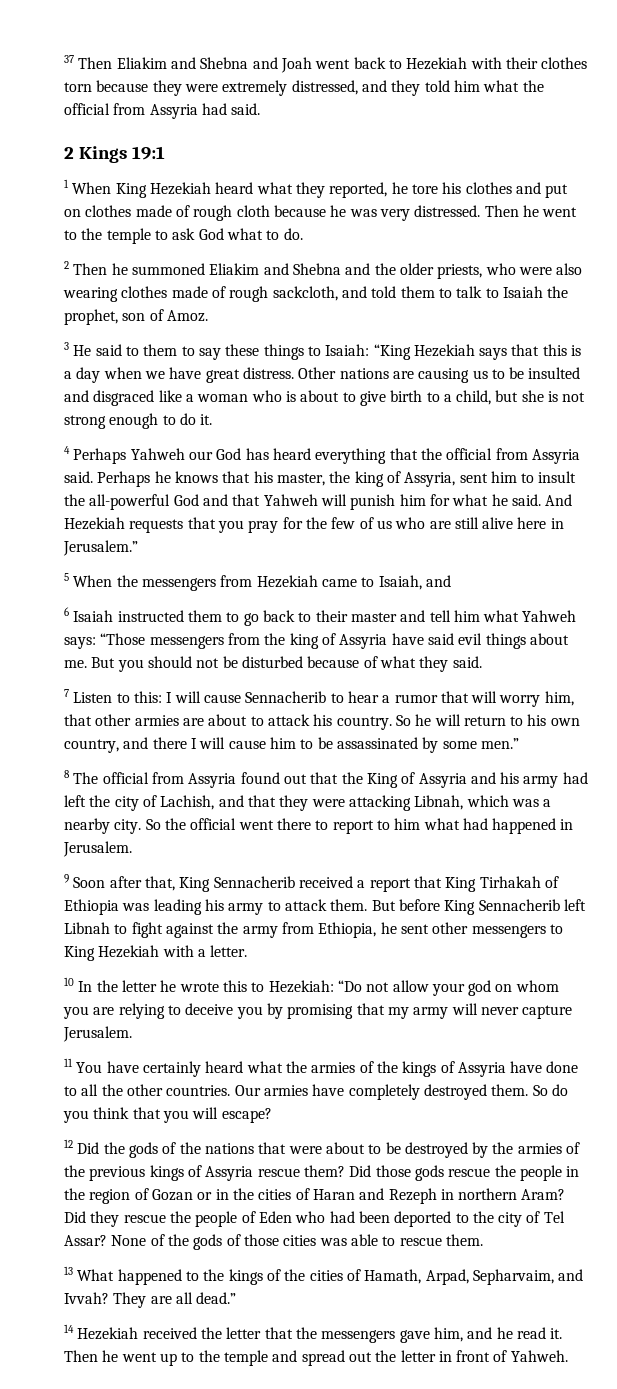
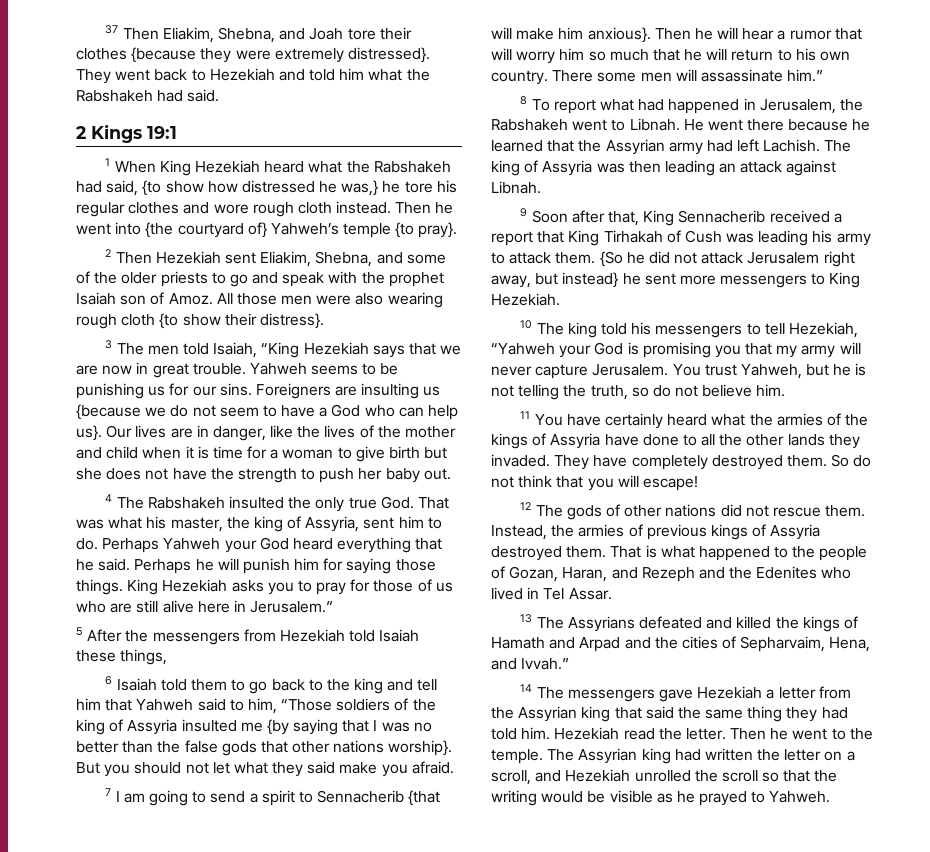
[116,57,588,73] [64,80,421,96] Eliakim and Shebna and Joah went back to Hezekiah with their clothes torn because they were extremely distressed, and they -> [162,27,412,43] [76,47,430,63] [76,68,305,84] Eliakim, Shebna, and Joah tore their clothes {because they were extremely distressed}. They went back to Hezekiah and
[64,103,198,119] official from Assyria -> [76,90,153,102] Rabshakeh
[295,182,388,198] they reported, -> [346,161,451,173] [76,180,379,196] the Rabshakeh had said, {to show how distressed he was,}
(462, 188) none -> [76,202,125,217] regular
[545,184,569,198] [64,205,578,221] [64,228,303,244] [64,261,583,279] [63,286,569,302] [64,309,208,325] [64,342,582,360] [64,367,581,383] [64,390,586,406] [64,413,213,429] [64,446,580,464] [64,471,251,487] put on clothes made of rough cloth because he was very distressed. Then he went to the temple to ask God what to do. // 2 Then he summoned Eliakim and Shebna and the older priests, who were also wearing clothes made of rough sackcloth, and told them to talk to Isaiah the prophet, son of Amoz. // 3 He said to them to say these things to Isaiah: “King Hezekiah says that this is a day when we have great distress. Other nations are causing us to be insulted and disgraced like a woman who is about to give birth to a child, but she is not strong enough to do it. // 4 Perhaps Yahweh our God has heard everything that the official from Assyria said. Perhaps he knows that -> [213,201,454,217] [76,222,458,238] [105,249,446,267] [76,271,444,287] [76,292,443,308] [76,313,324,329] [105,340,462,358] [76,362,399,378] [76,383,441,399] [76,404,459,420] [76,425,457,441] [76,446,448,462] [76,468,451,483] [105,494,449,512] [76,517,143,529] wore rough cloth instead. Then he went into {the courtyard of} Yahweh’s temple {to pray}. // 2 Then Hezekiah sent Eliakim, Shebna, and some of the older priests to go and speak with the prophet Isaiah son of Amoz. All those men were also wearing rough cloth {to show their distress}. // 3 The men told Isaiah, “King Hezekiah says that we are now in great trouble. Yahweh seems to be punishing us for our sins. Foreigners are insulting us {because we do not seem to have a God who can help us}. Our lives are in danger, like the lives of the mother and child when it is time for a woman to give birth but she does not have the strength to push her baby out. // 4 The Rabshakeh insulted the only true God. That was what
[538,471,577,483] [64,494,573,510] [64,517,356,533] insult the all-powerful God and that Yahweh will punish him for what he said. And Hezekiah requests that you pray for the few -> [76,537,443,553] [76,558,436,574] [76,579,414,595] do. Perhaps Yahweh your God heard everything that he said. Perhaps he will punish him for saying those things. King Hezekiah asks you to pray for those
[73,575,113,587] When -> [87,629,123,642] After
[321,575,451,590] came to Isaiah, and -> [349,629,420,642] [76,649,168,665] told Isaiah these things,
[117,610,184,622] instructed -> [160,679,187,691] told
[315,610,397,622] their master -> [326,678,384,694] the king
[483,610,577,622] [64,633,569,649] [64,656,482,672] [64,689,344,703] what Yahweh says: “Those messengers from the king of Assyria have said evil things about me. But you should not be disturbed because of what they said. // 7 Listen to this: I will cause Sennacherib to -> [105,698,436,714] [76,719,432,735] [76,740,453,756] [76,761,454,777] [105,788,441,806] [491,27,739,43] that Yahweh said to him, “Those soldiers of the king of Assyria insulted me {by saying that I was no better than the false gods that other nations worship}. But you should not let what they said make you afraid. // 7 I am going to send a spirit to Sennacherib {that will make him anxious}. Then he will
[544,691,574,706] [64,714,411,730] him, that other armies are about to attack his country. So -> [559,48,680,61] him so much that
[64,737,519,753] [64,770,588,788] [64,795,552,811] [64,818,574,834] [63,841,132,857] country, and there I will cause him to be assassinated by some men.” // 8 The official from Assyria found out that the King of Assyria and his army had left the city of Lachish, and that they were attacking Libnah, which was a nearby city. So the official went there to report to him what had happened in Jerusalem. -> [491,69,824,85] [520,96,863,114] [491,118,871,131] [491,139,852,155] [491,160,837,176] [491,181,541,194] country. There some men will assassinate him.” // 8 To report what had happened in Jerusalem, the Rabshakeh went to Libnah. He went there because he learned that the Assyrian army had left Lachish. The king of Assyria was then leading an attack against Libnah.
[64,899,119,915] Ethiopia -> [684,230,722,243] Cush
[371,899,586,915] [64,922,377,938] But before King Sennacherib left Libnah to fight against the army from Ethiopia, -> [599,251,855,267] [491,272,619,288] {So he did not attack Jerusalem right away, but instead}
[432,922,469,934] other -> [679,275,716,285] more
[98,945,248,958] [64,977,559,996] [63,1003,354,1019] Hezekiah with a letter. // 10 In the letter he wrote this to Hezekiah: “Do not allow your god on whom you are relying to deceive you by promising -> [491,293,560,306] [520,320,858,338] [491,342,741,358] Hezekiah. // 10 The king told his messengers to tell Hezekiah, “Yahweh your God is promising you
(132, 1034) none -> [672,363,867,379] [491,384,786,400] You trust Yahweh, but he is not telling the truth, so do not believe him.
[166,1085,308,1096] countries. Our armies -> [787,434,860,449] [491,454,590,470] lands they invaded. They
[63,1110,89,1123] you -> [491,476,514,488] not
[221,1108,272,1123] escape? -> [642,476,698,491] escape!
[77,1142,581,1158] [64,1165,85,1177] Did the gods of the nations that were about to be destroyed by the armies of the -> [535,504,866,520] [491,524,643,540] The gods of other nations did not rescue them. Instead, the armies of
[257,1165,580,1181] [64,1188,566,1204] [64,1211,565,1227] [64,1234,483,1250] [64,1266,584,1285] [64,1292,237,1308] [64,1324,563,1343] [64,1350,508,1366] rescue them? Did those gods rescue the people in the region of Gozan or in the cities of Haran and Rezeph in northern Aram? Did they rescue the people of Eden who had been deported to the city of Tel Assar? None of the gods of those cities was able to rescue them. // 13 What happened to the kings of the cities of Hamath, Arpad, Sepharvaim, and Ivvah? They are all dead.” // 14 Hezekiah received the letter that the messengers gave him, and he read it. Then he went up to the temple and spread out the letter in front of -> [491,545,868,561] [491,566,852,582] [491,587,612,600] [520,614,858,632] [491,636,871,652] [491,658,570,670] [520,684,851,702] [491,706,848,722] [491,727,873,740] [491,748,855,764] [491,769,838,785] [491,790,766,806] destroyed them. That is what happened to the people of Gozan, Haran, and Rezeph and the Edenites who lived in Tel Assar. // 13 The Assyrians defeated and killed the kings of Hamath and Arpad and the cities of Sepharvaim, Hena, and Ivvah.” // 14 The messengers gave Hezekiah a letter from the Assyrian king that said the same thing they had told him. Hezekiah read the letter. Then he went to the temple. The Assyrian king had written the letter on a scroll, and Hezekiah unrolled the scroll so that the writing would be visible as he prayed to

